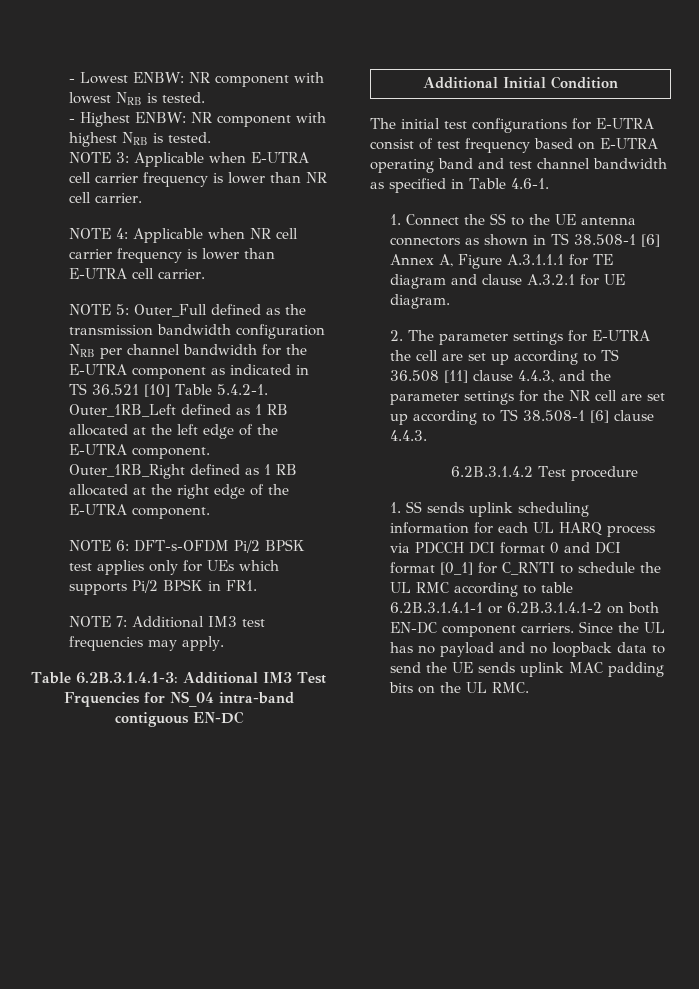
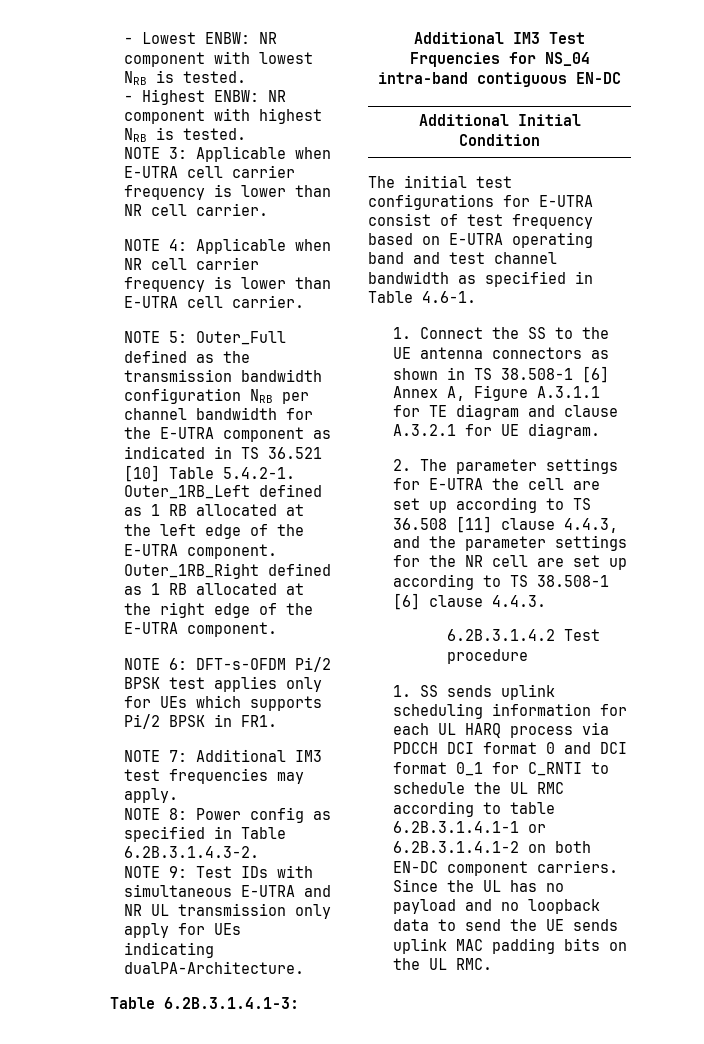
(224, 643) none -> [123,807,331,823] [123,826,286,842] [123,846,259,858] [123,865,313,878] [123,884,331,897] [123,903,331,919] [123,923,241,938] [123,942,214,958] [123,961,304,974] // NOTE 8: Power config as specified in Table 6.2B.3.1.4.3-2. // NOTE 9: Test IDs with simultaneous E-UTRA and NR UL transmission only apply for UEs indicating dualPA-Architecture.
[507,254,565,265] A.3.1.1.1 -> [537,386,601,398] A.3.1.1
[440,562,474,575] [0_1] -> [456,762,484,776] 0_1

